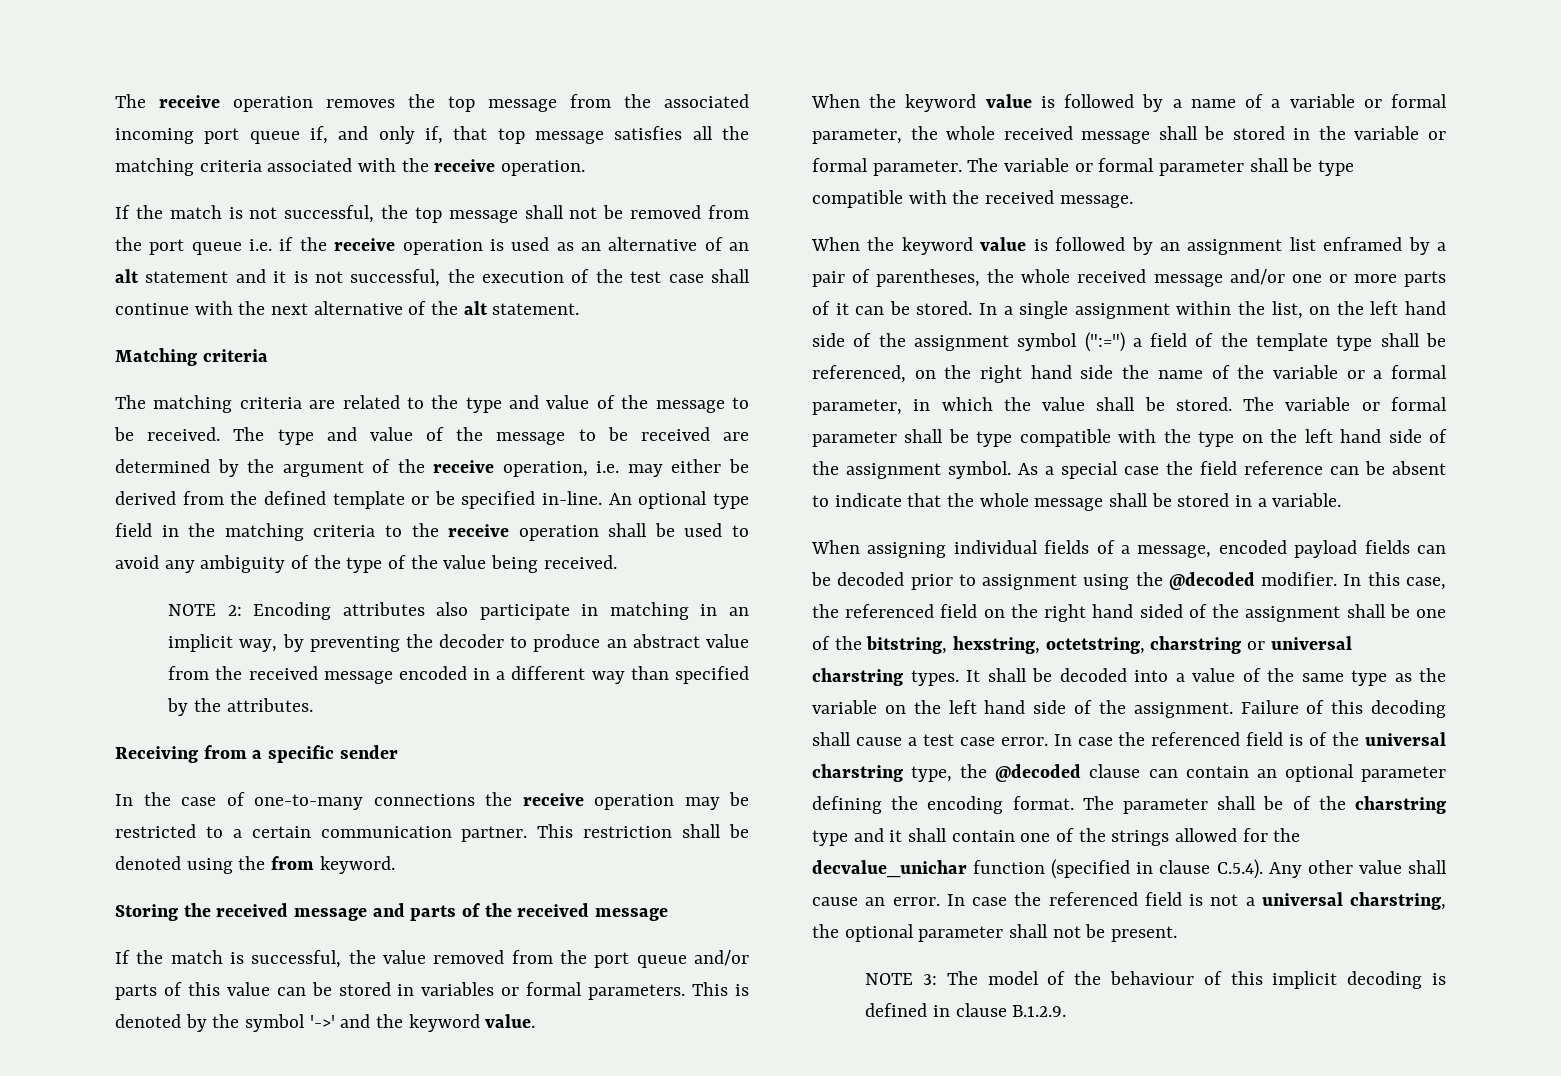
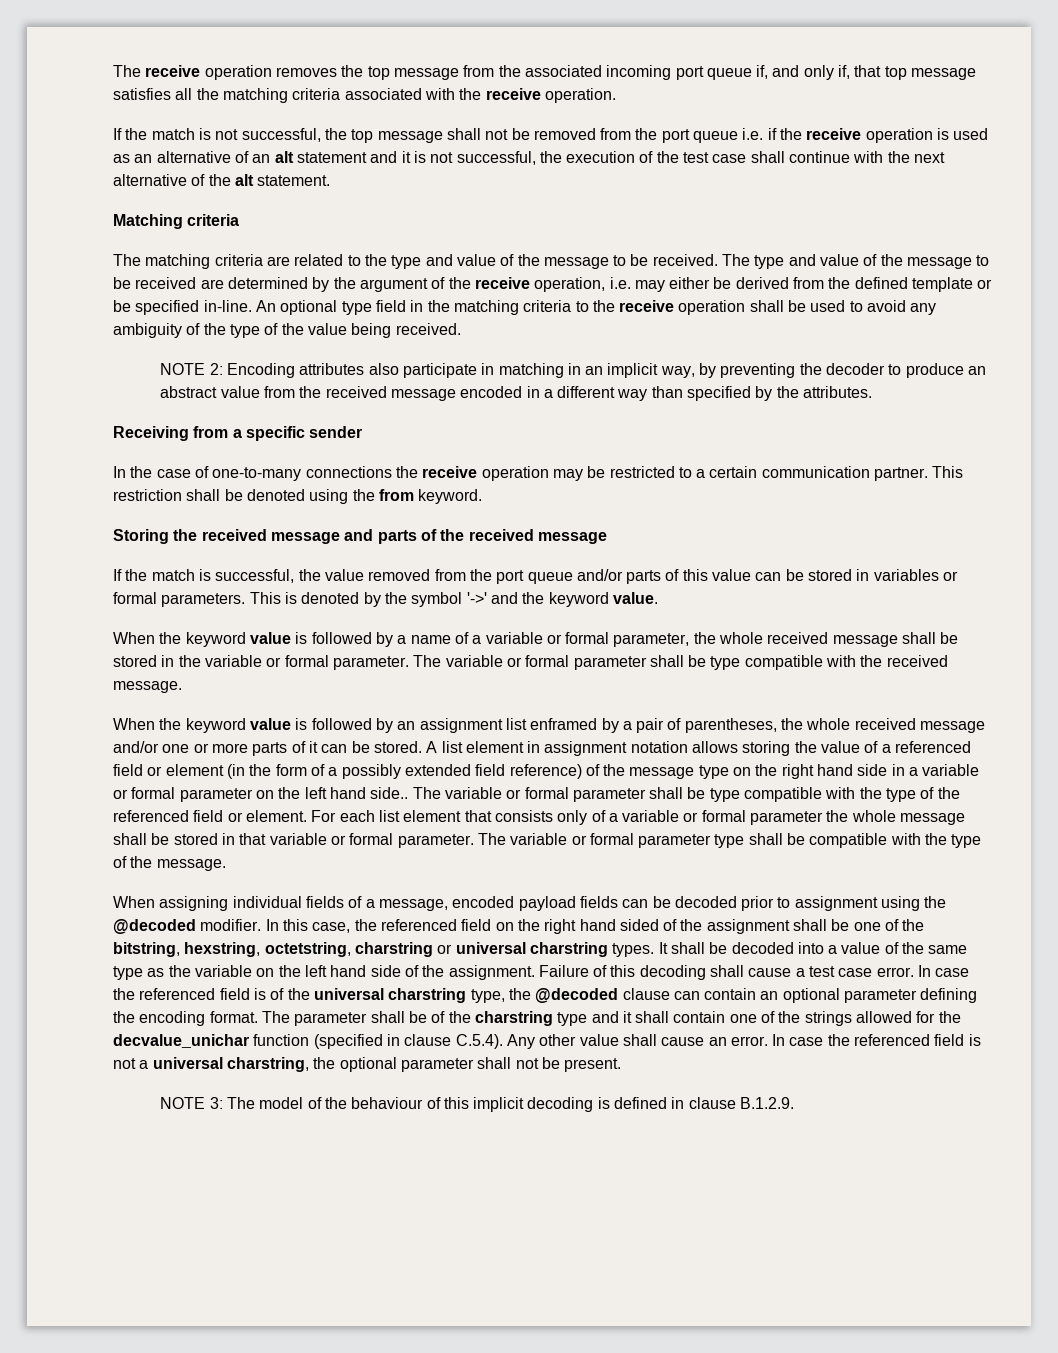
[979,301,1446,319] [812,332,1446,352] [812,365,906,383] In a single assignment within the list, on the left hand side of the assignment symbol (":=") a field of the template type shall be referenced, -> [426,741,972,756] [113,764,729,779] A list element in assignment notation allows storing the value of a referenced field or element (in the form of a possibly extended field reference) of the message type
[1122,365,1447,379] [812,397,1232,415] the name of the variable or a formal parameter, in which the value shall be stored. -> [891,764,980,776] [113,787,409,802] in a variable or formal parameter on the left hand side..
[1241,429,1447,443] [812,461,1446,479] [812,493,942,507] on the left hand side of the assignment symbol. As a special case the field reference can be absent to indicate that -> [920,787,960,799] [113,810,824,825] of the referenced field or element. For each list element that consists only of a variable or formal parameter
[1257,493,1342,507] a variable. -> [239,833,982,848] [113,856,226,871] that variable or formal parameter. The variable or formal parameter type shall be compatible with the type of the message.

